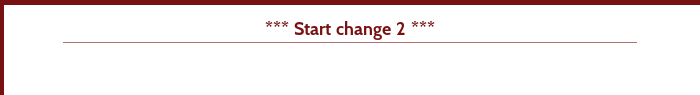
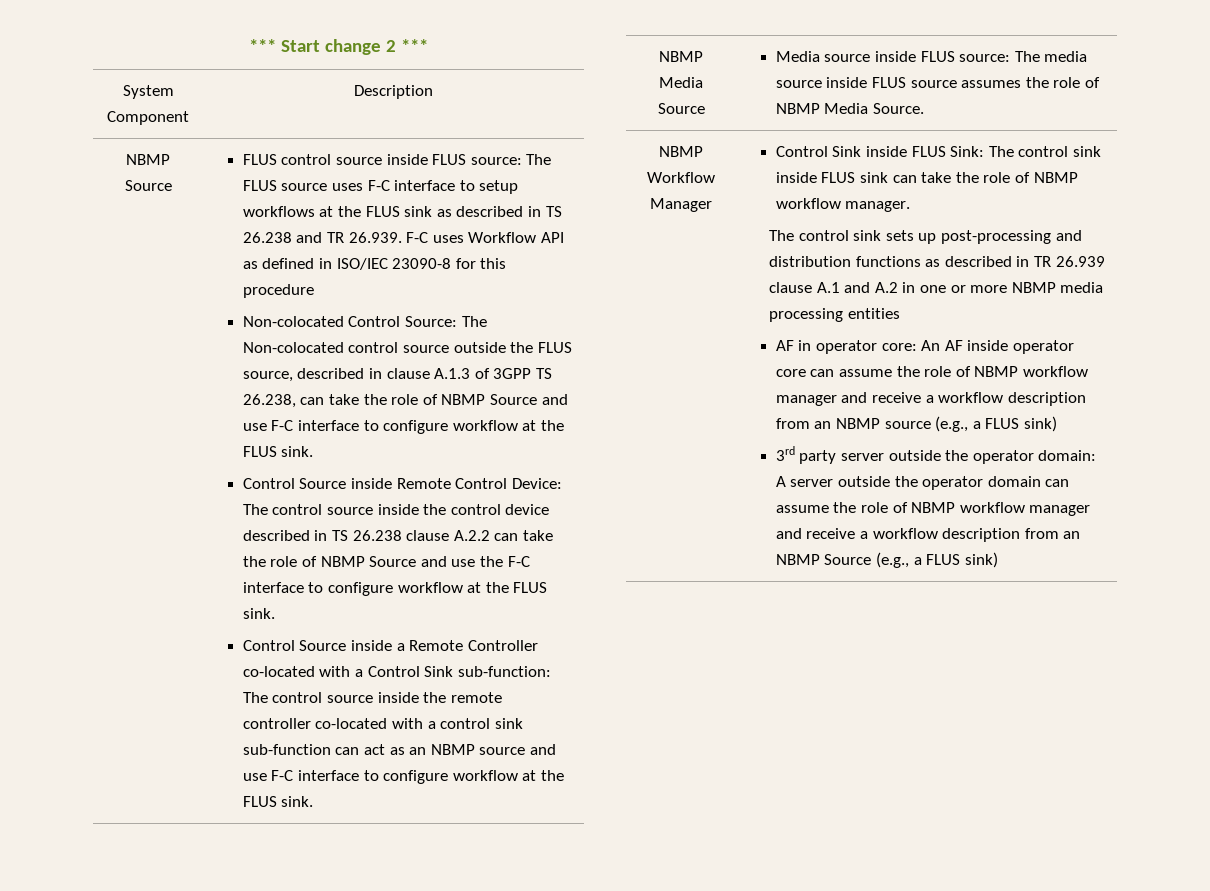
(435, 28) none -> [122,85,174,99] [107,111,189,125] [353,85,433,99] [126,154,170,165] [124,180,172,191] [242,154,552,165] [242,180,519,194] [242,206,562,217] [242,232,564,243] [242,258,507,270] [242,284,314,298] [242,316,487,327] [242,342,572,353] [242,368,552,382] [242,394,568,408] [242,420,564,434] [242,446,314,457] [242,478,562,489] [242,504,550,515] [242,530,553,541] [242,556,530,567] [242,582,548,596] [242,608,275,619] [242,640,538,651] [242,666,551,677] [242,692,502,703] [242,718,523,729] [242,744,556,755] [242,770,564,784] [242,796,314,807] [659,51,703,62] [659,77,703,88] [657,103,705,114] [775,51,1088,62] [775,77,1100,88] [775,103,925,114] [659,146,703,157] [647,172,715,183] [650,198,712,212] [775,146,1101,157] [775,172,1078,183] [775,198,911,212] [769,230,1082,244] [769,256,1105,267] [769,282,1104,293] [769,308,900,322] [775,340,1074,354] [775,366,1088,377] [775,392,1086,406] [775,416,1057,432] [775,446,1097,464] [775,476,1070,490] [775,502,1091,516] [775,528,1081,542] [775,552,998,568] // System Component | Description // NBMP Source | FLUS control source inside FLUS source: The FLUS source uses F-C interface to setup workflows at the FLUS sink as described in TS 26.238 and TR 26.939. F-C uses Workflow API as defined in ISO/IEC 23090-8 for this procedure // Non-colocated Control Source: The Non-colocated control source outside the FLUS source, described in clause A.1.3 of 3GPP TS 26.238, can take the role of NBMP Source and use F-C interface to configure workflow at the FLUS sink. // Control Source inside Remote Control Device: The control source inside the control device described in TS 26.238 clause A.2.2 can take the role of NBMP Source and use the F-C interface to configure workflow at the FLUS sink. // Control Source inside a Remote Controller co-located with a Control Sink sub-function: The control source inside the remote controller co-located with a control sink sub-function can act as an NBMP source and use F-C interface to configure workflow at the FLUS sink. // NBMP Media Source | Media source inside FLUS source: The media source inside FLUS source assumes the role of NBMP Media Source. // NBMP Workflow Manager | Control Sink inside FLUS Sink: The control sink inside FLUS sink can take the role of NBMP workflow manager. // The control sink sets up post-processing and distribution functions as described in TR 26.939 clause A.1 and A.2 in one or more NBMP media processing entities // AF in operator core: An AF inside operator core can assume the role of NBMP workflow manager and receive a workflow description from an NBMP source (e.g., a FLUS sink) // 3rd party server outside the operator domain: A server outside the operator domain can assume the role of NBMP workflow manager and receive a workflow description from an NBMP Source (e.g., a FLUS sink)

